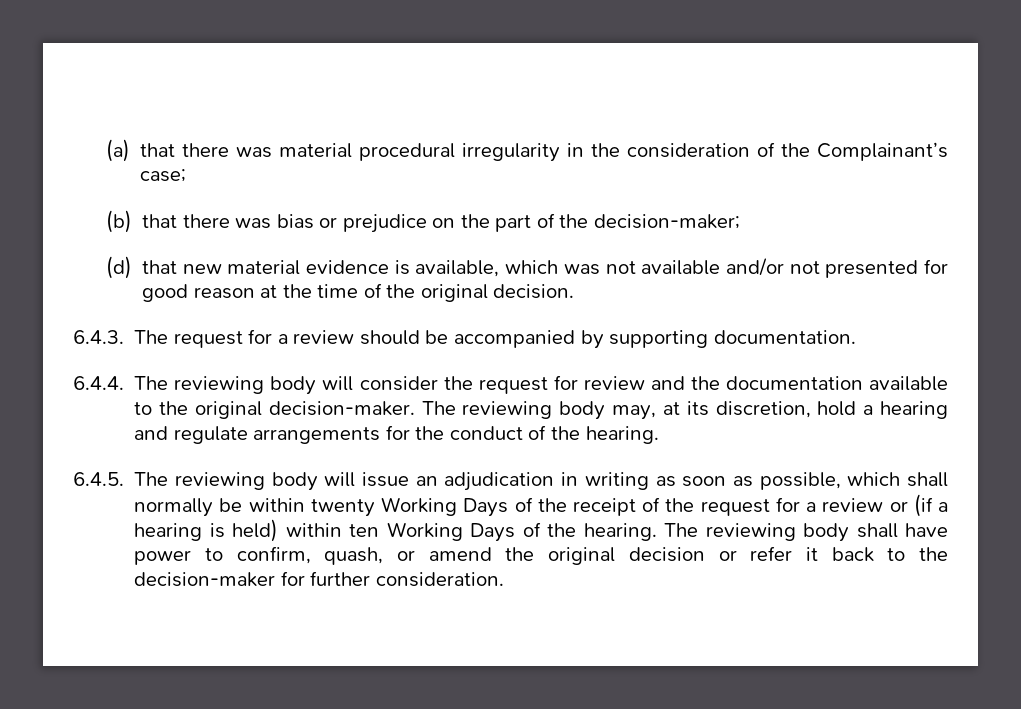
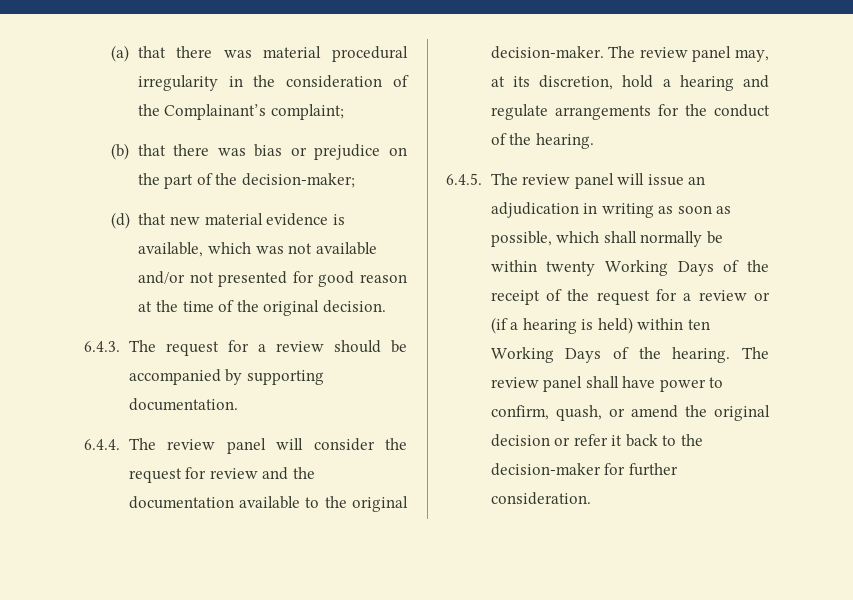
[139,169,186,182] case; -> [270,104,344,120] complaint;
[174,376,317,395] reviewing body -> [167,438,266,454] review panel
[462,401,606,420] reviewing body -> [639,46,732,62] review panel
[174,472,318,491] reviewing body -> [522,173,614,189] review panel
[705,523,850,542] reviewing body -> [490,376,583,392] review panel

